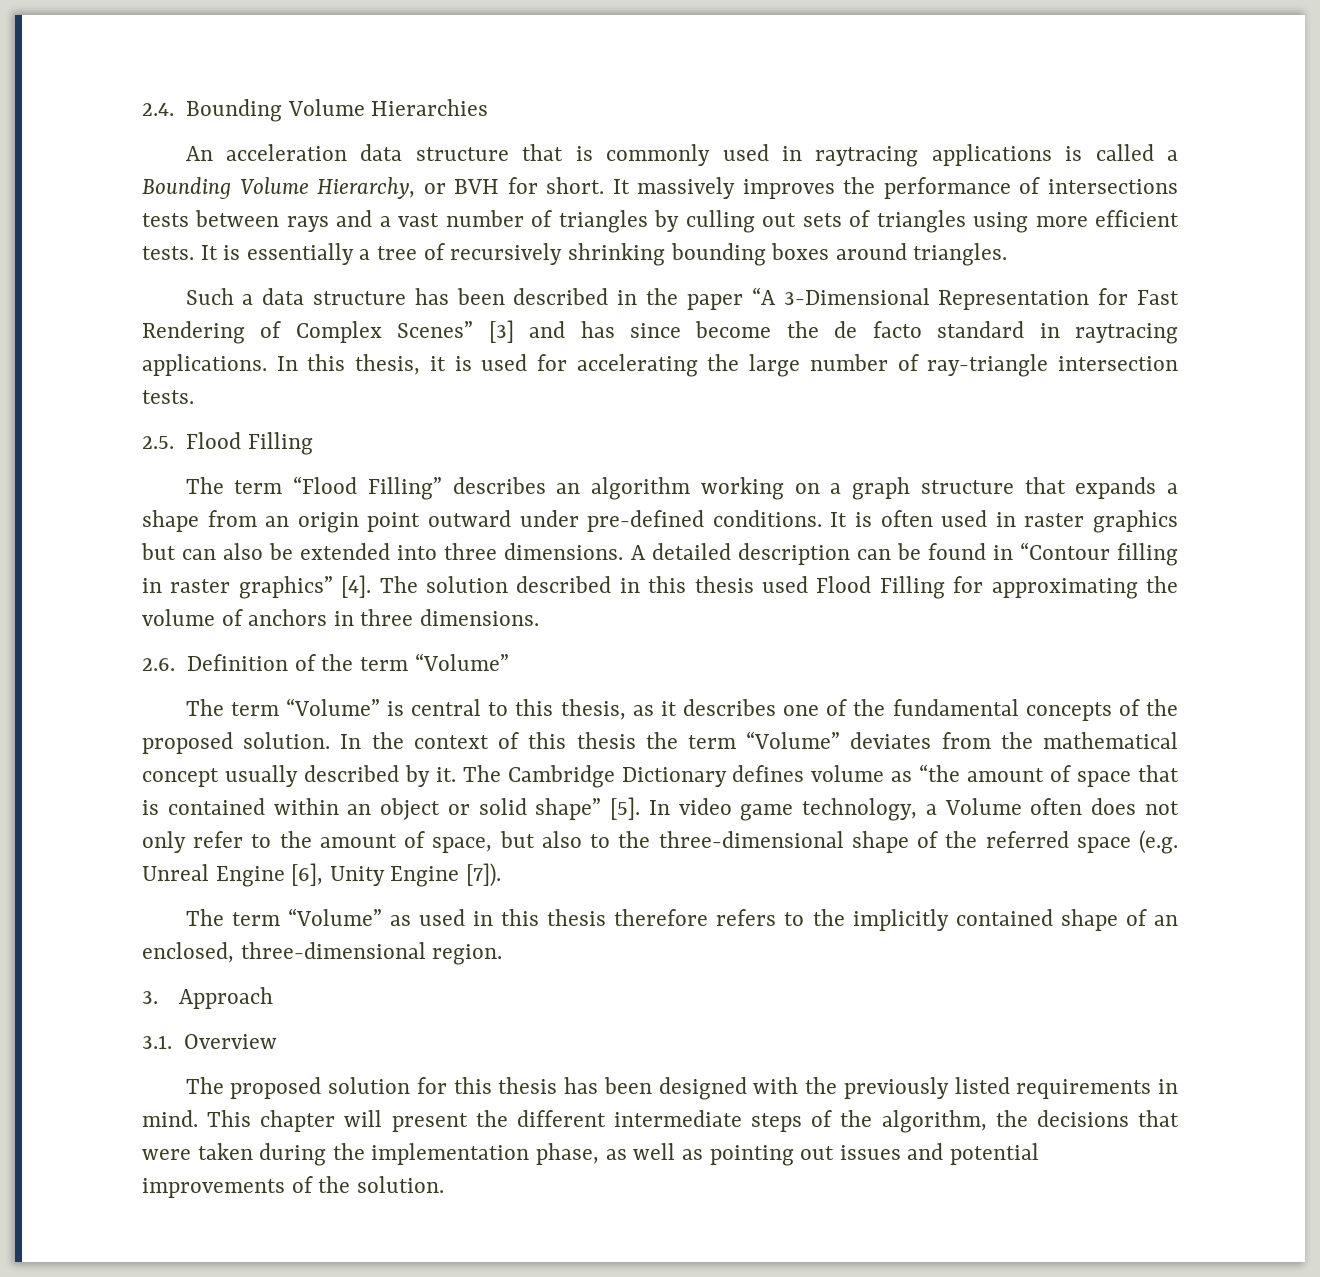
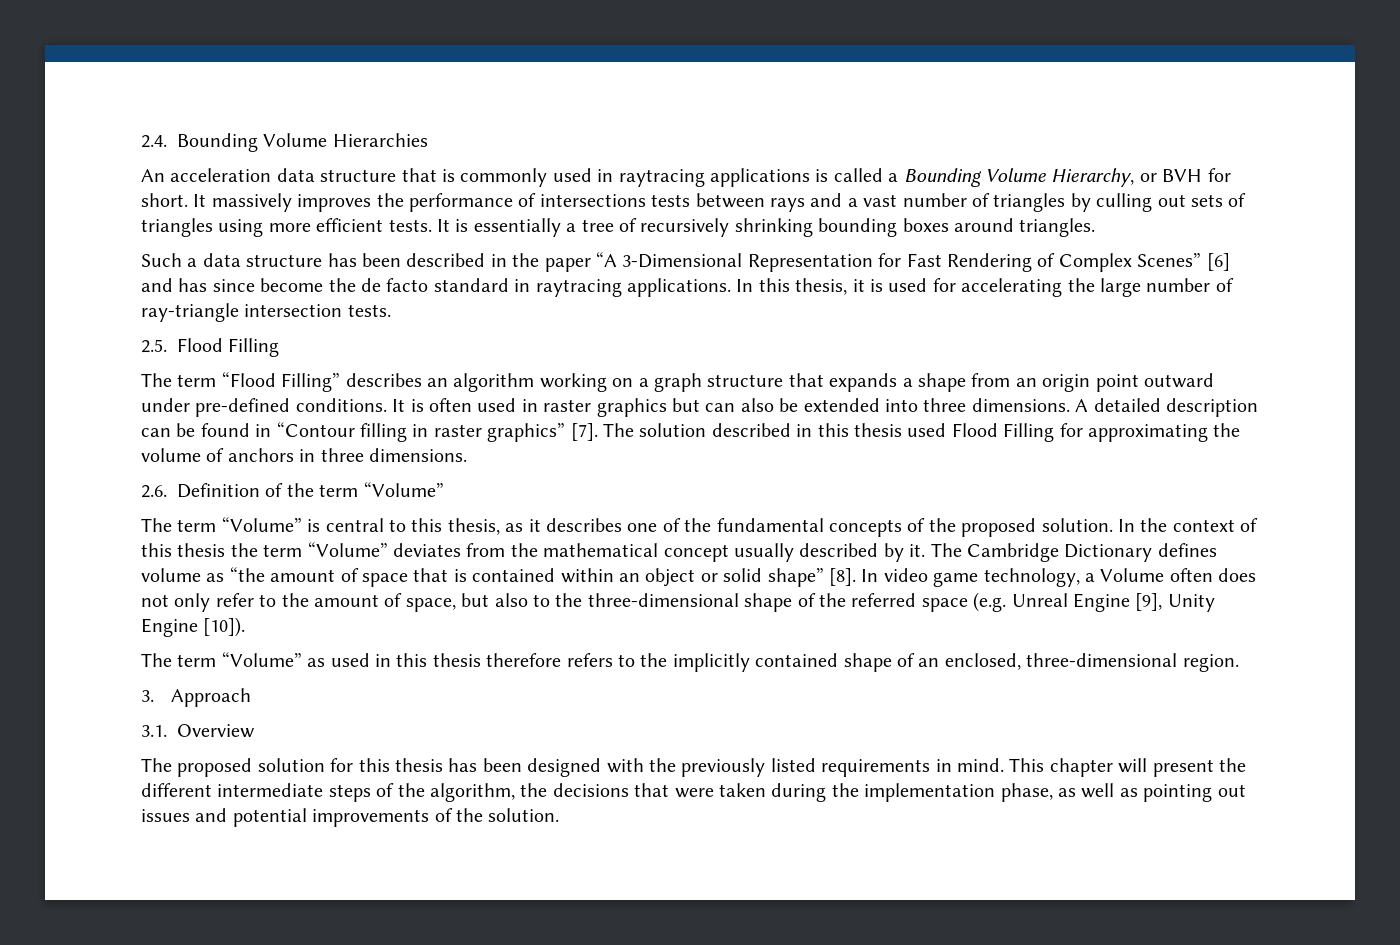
[488,320,514,343] [3] -> [1206,253,1230,271] [6]
[341,575,372,598] [4]. -> [570,423,598,441] [7].
[610,797,641,820] [5]. -> [828,568,856,586] [8].
[291,863,324,886] [6], -> [1135,593,1163,611] [9],
[466,863,502,887] [7]). -> [203,617,246,637] [10]).

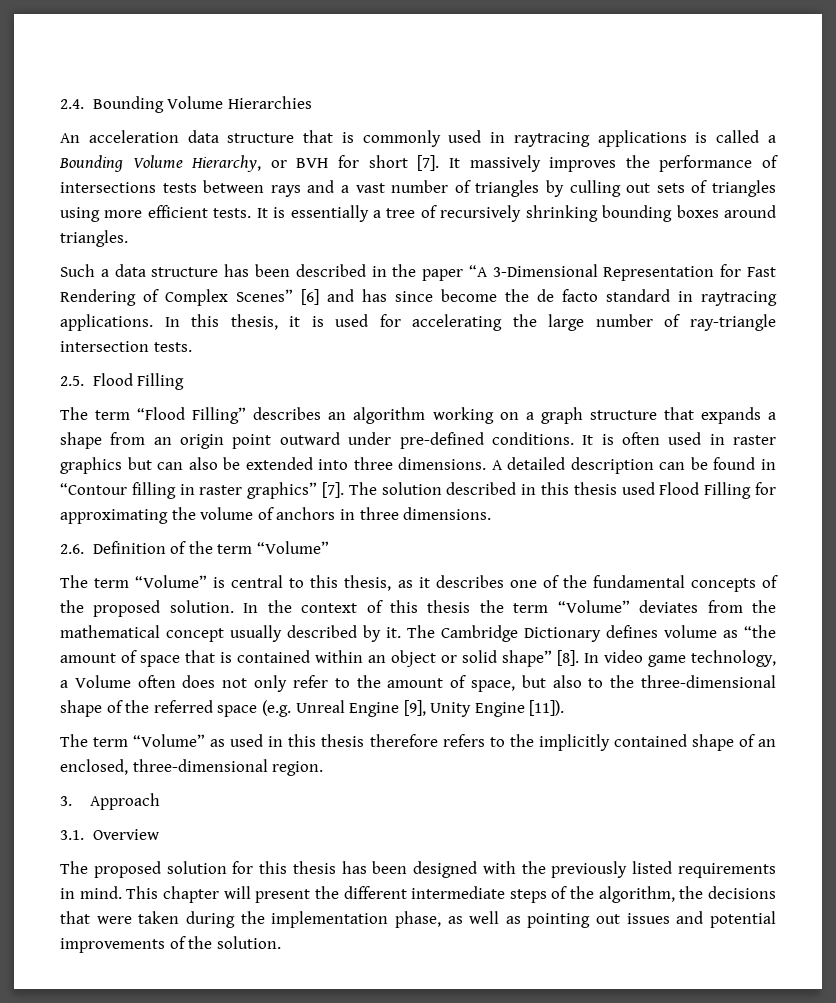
[141,193,188,207] short. -> [368,155,440,171] short [7].
[203,617,246,637] [10]). -> [529,700,565,716] [11]).

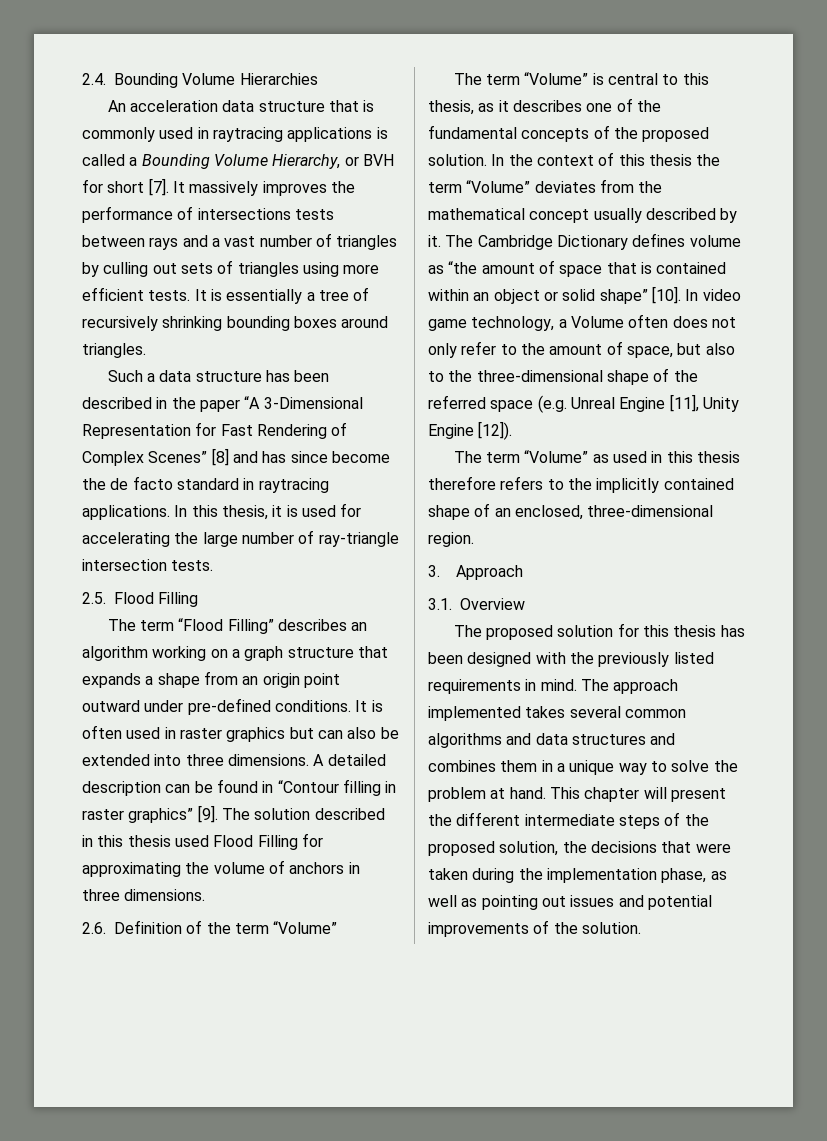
[301,289,319,305] [6] -> [211,448,229,466] [8]
[322,482,345,498] [7]. -> [197,805,218,823] [9].
[557,650,579,666] [8]. -> [651,286,681,304] [10].
[403,700,426,716] [9], -> [669,394,699,412] [11],
[529,700,565,716] [11]). -> [478,421,513,440] [12]).
(122, 892) none -> [580,679,679,694] [428,706,686,721] [428,733,676,748] [428,760,738,775] [428,787,546,802] The approach implemented takes several common algorithms and data structures and combines them in a unique way to solve the problem at hand.
[598,886,675,903] algorithm, -> [428,841,559,856] proposed solution,

